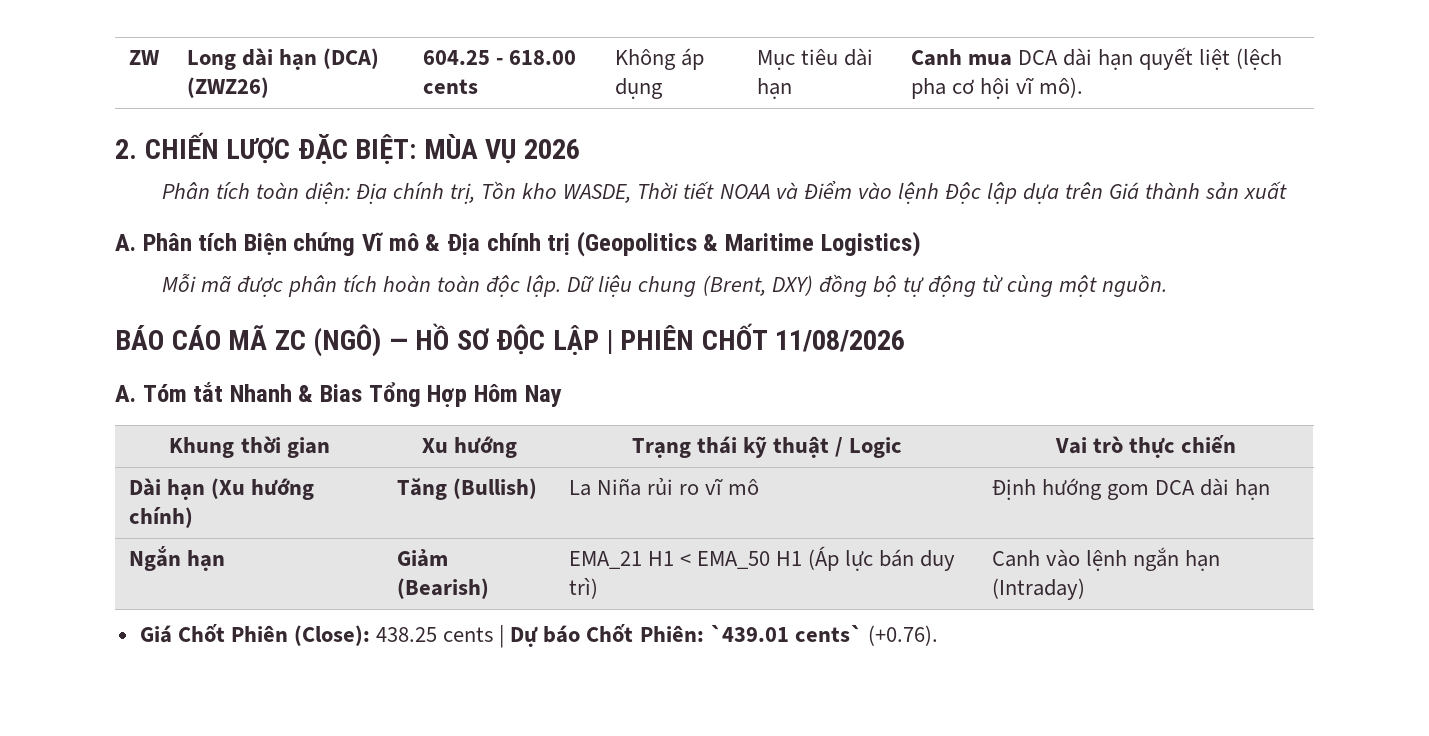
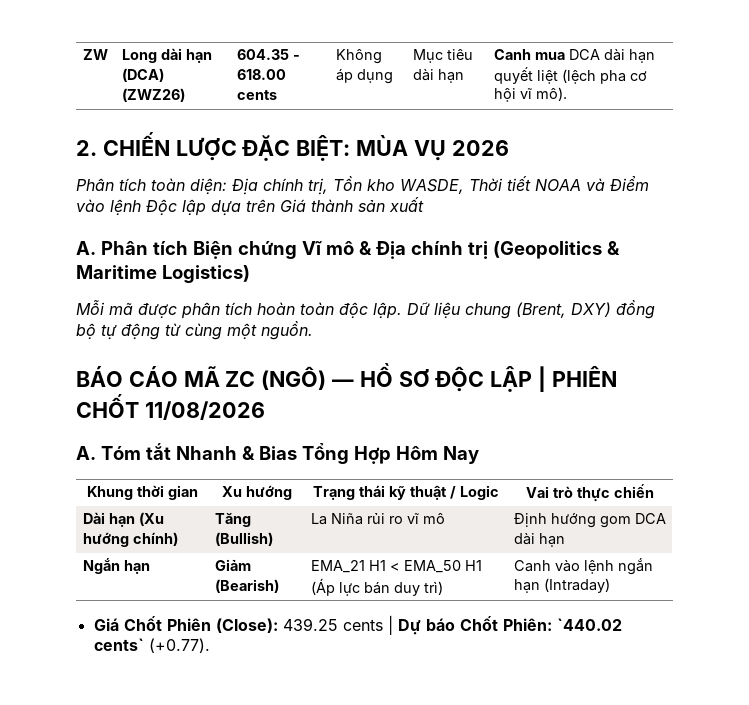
[422,50,490,65] 604.25 -> [236,49,289,60] 604.35
[376,627,438,642] 438.25 -> [282,618,338,631] 439.25
[709,625,938,646] `439.01 cents` (+0.76). -> [556,618,622,631] [93,638,210,653] `440.02 cents` (+0.77).

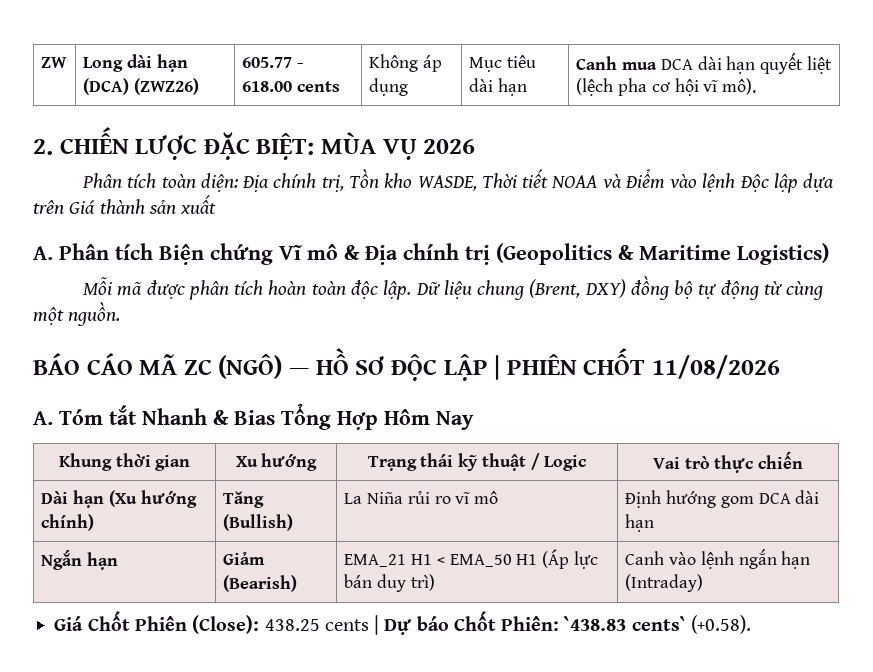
[236,49,289,60] 604.35 -> [242,57,293,68] 605.77
[282,618,338,631] 439.25 -> [264,619,320,631] 438.25
[556,618,622,631] [93,638,210,653] `440.02 cents` (+0.77). -> [563,615,751,634] `438.83 cents` (+0.58).

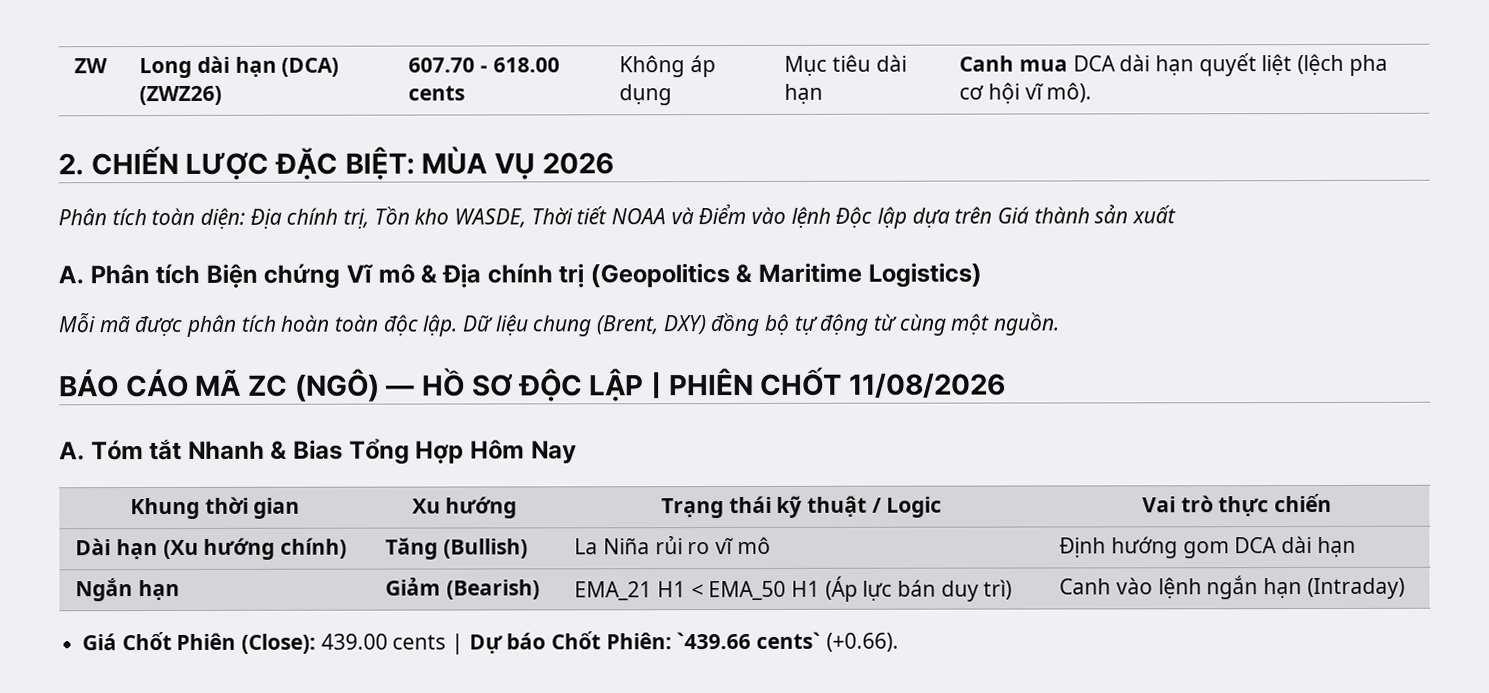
[242,57,293,68] 605.77 -> [408,57,476,73] 607.70
[264,619,320,631] 438.25 -> [320,633,388,650] 439.00
[563,615,751,634] `438.83 cents` (+0.58). -> [676,631,899,652] `439.66 cents` (+0.66).

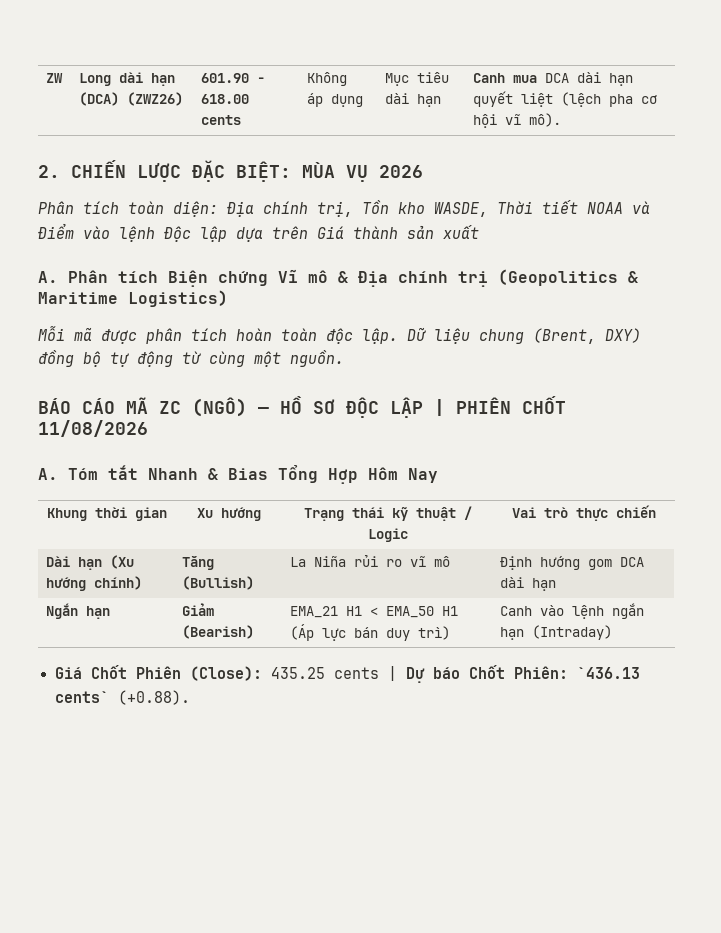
[408,57,476,73] 607.70 -> [201,73,250,83] 601.90
[320,633,388,650] 439.00 -> [270,667,325,679] 435.25
[676,631,899,652] `439.66 cents` (+0.66). -> [576,667,640,679] [54,690,190,705] `436.13 cents` (+0.88).

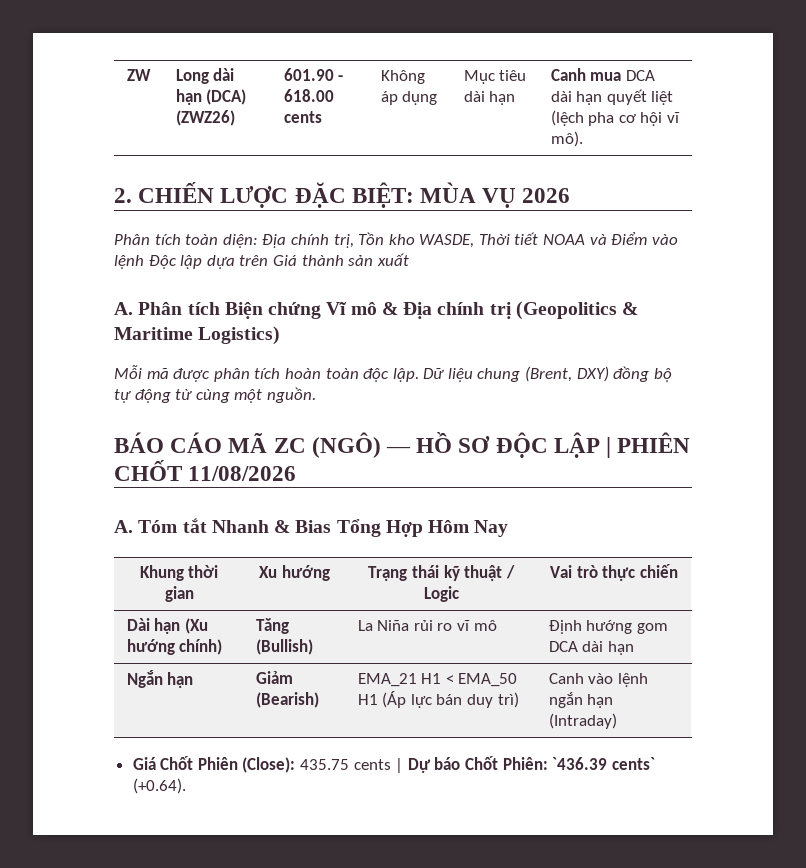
[270,667,325,679] 435.25 -> [300,759,350,770] 435.75
[576,667,640,679] [54,690,190,705] `436.13 cents` (+0.88). -> [552,757,655,770] [132,778,186,794] `436.39 cents` (+0.64).

